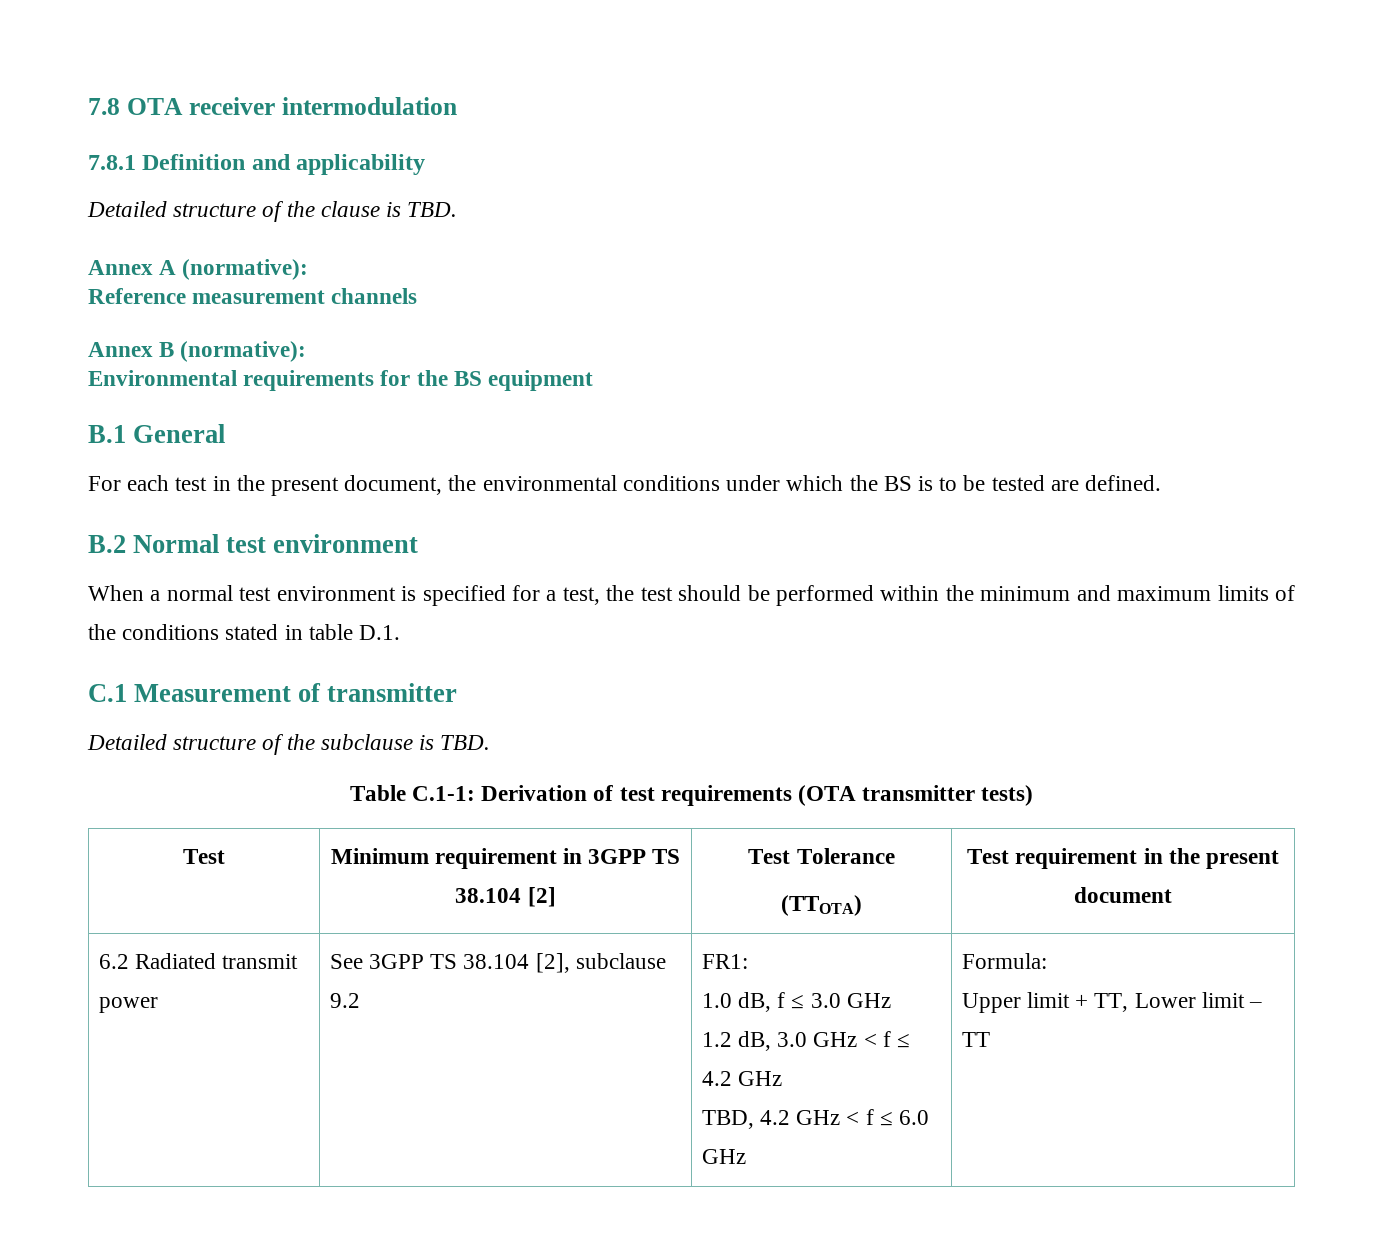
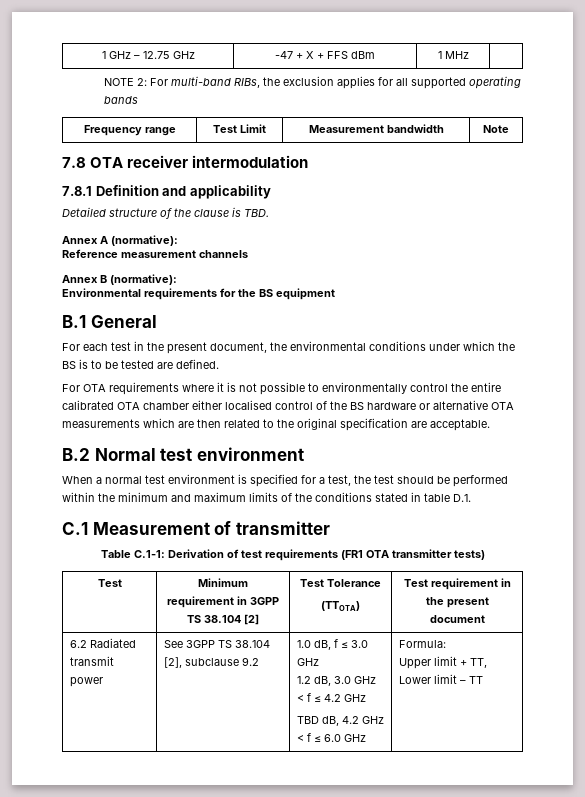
(88, 106) none -> [101,51,195,59] [275,51,375,59] [437,51,469,59] [104,76,522,89] [104,96,139,104] [83,125,176,136] [213,124,266,133] [308,124,444,133] [483,125,509,133] 1 GHz – 12.75 GHz | -47 + X + FFS dBm | 1 MHz | // NOTE 2: For multi-band RIBs, the exclusion applies for all supported operating bands // Frequency range | Test Limit | Measurement bandwidth | Note //
(1161, 483) none -> [62,382,501,395] [62,400,514,410] [62,418,490,431] // For OTA requirements where it is not possible to environmentally control the entire calibrated OTA chamber either localised control of the BS hardware or alternative OTA measurements which are then related to the original specification are acceptable.
[87,734,491,755] // Detailed structure of the subclause is TBD. -> (330, 528) none
[797,785,856,806] (OTA -> [340,550,389,560] (FR1 OTA
[701,954,748,969] FR1: // -> (259, 661) none
[701,1110,754,1129] TBD, -> [296,716,339,726] TBD dB,

